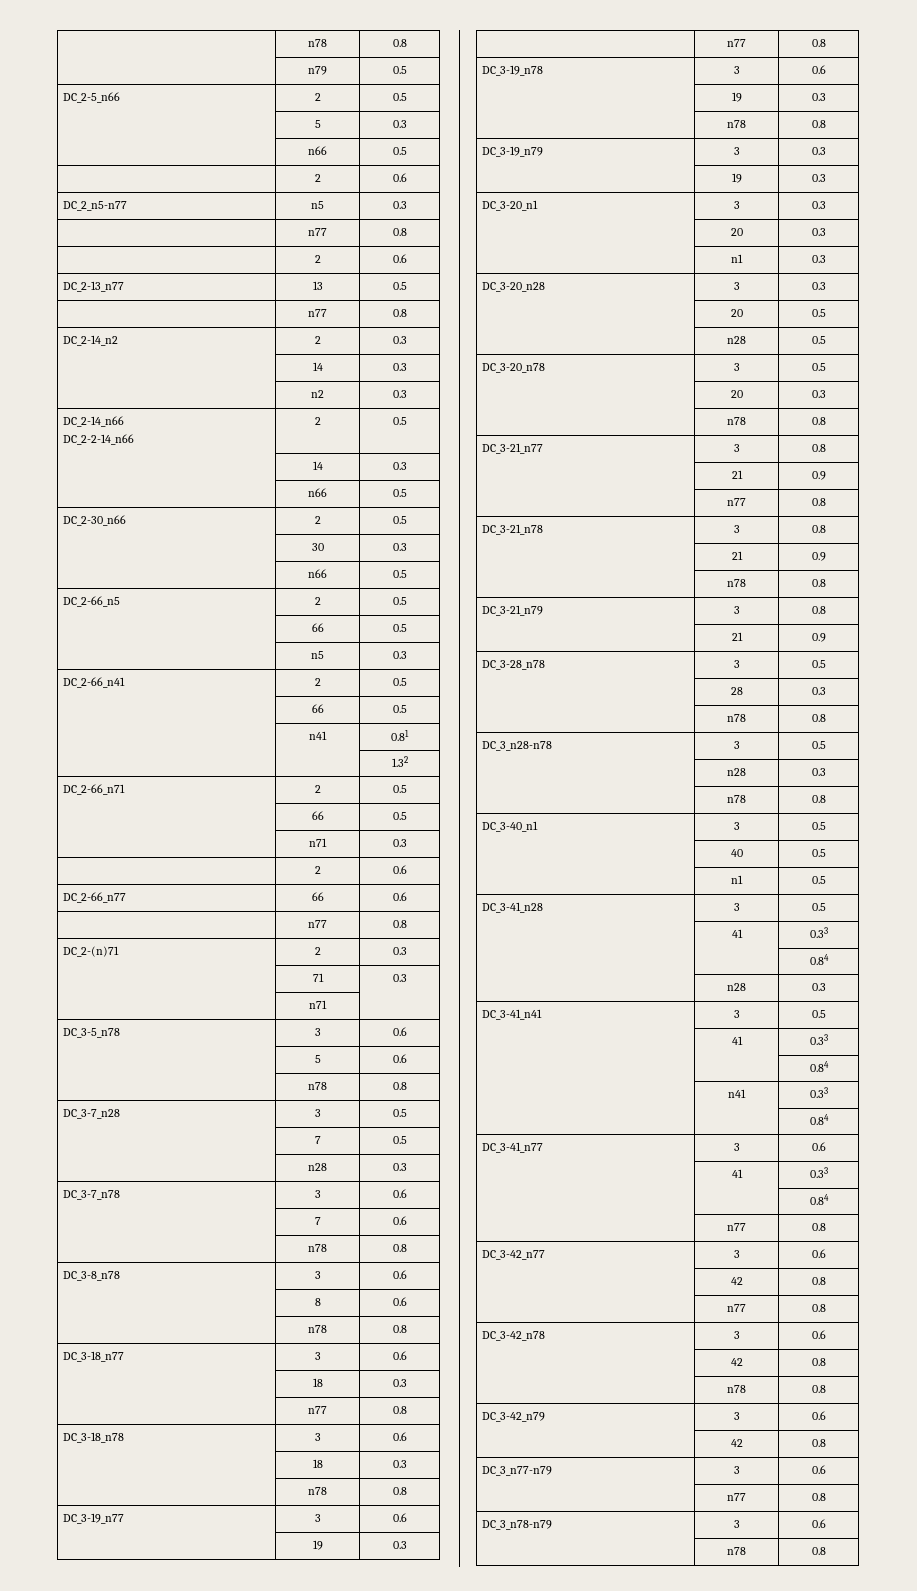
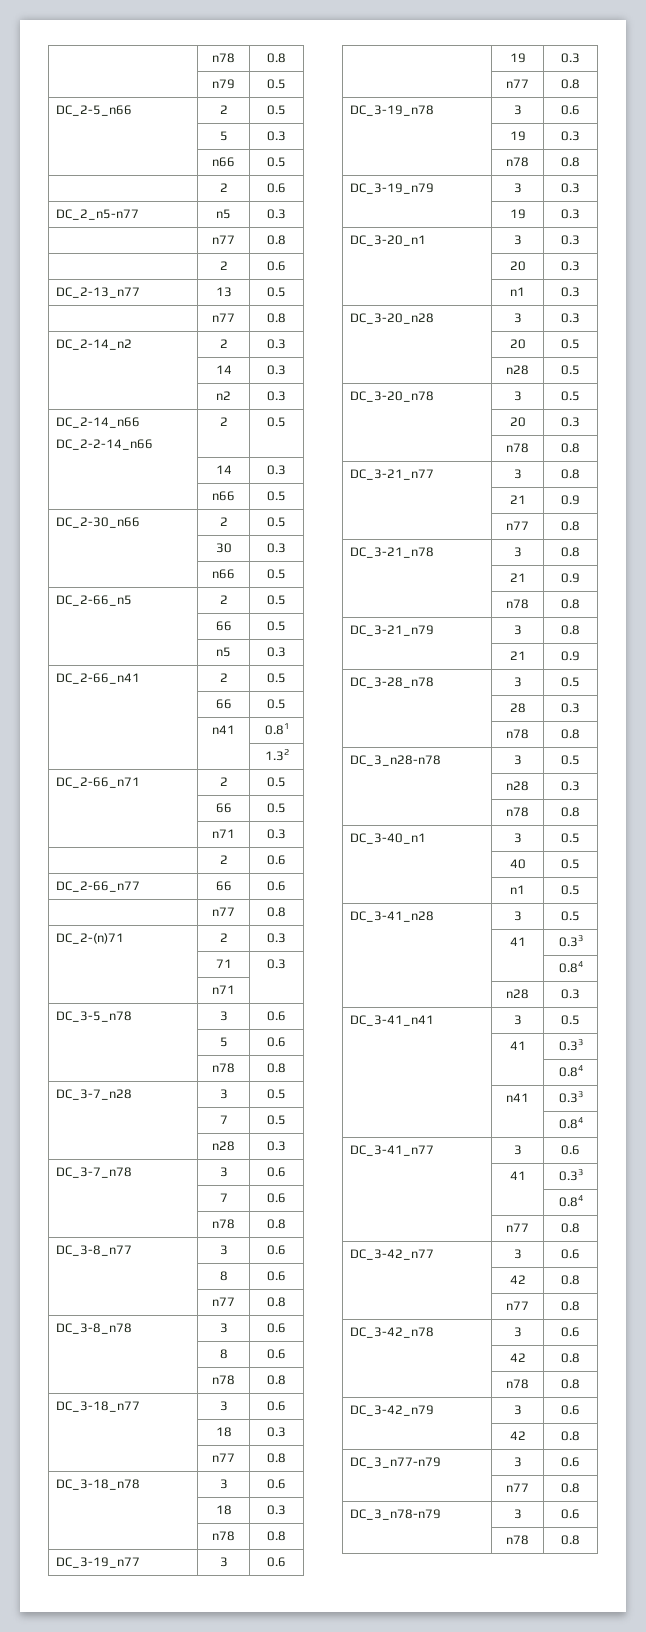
(407, 1248) none -> [55,1245,132,1256] [219,1245,228,1255] [267,1245,286,1255] [219,1271,228,1281] [267,1271,286,1281] [212,1297,235,1306] [267,1297,286,1307] // DC_3-8_n77 | 3 | 0.6 // | 8 | 0.6 // | n77 | 0.8

